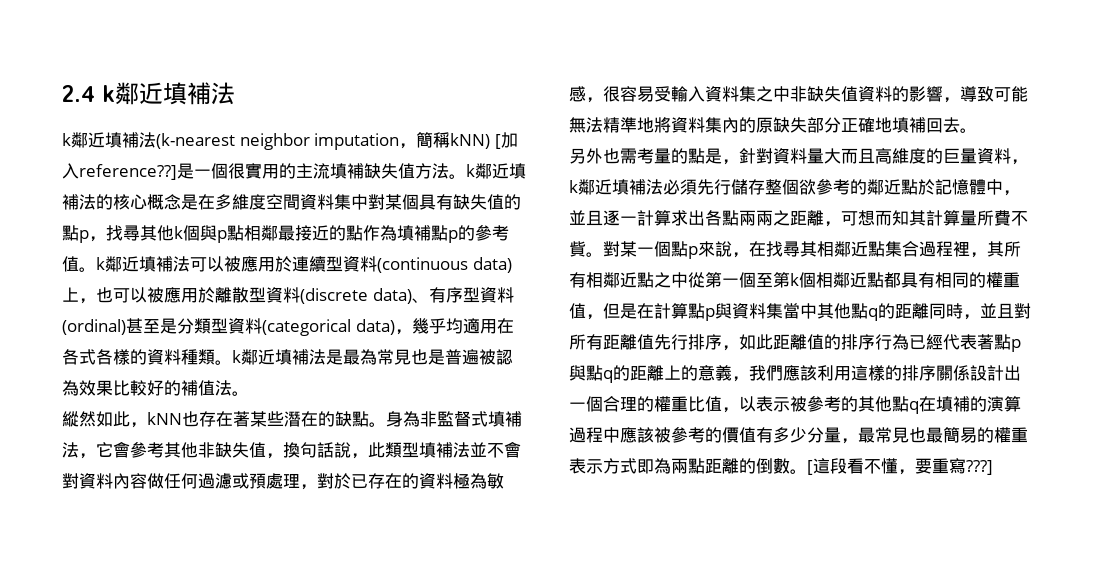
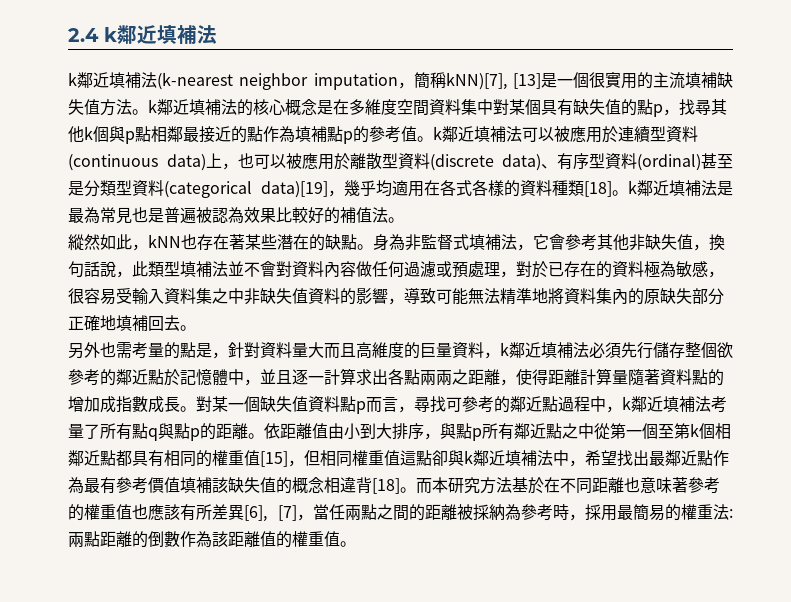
[450,132,518,149] [62,163,177,180] kNN) [加入reference??] -> [445,72,541,90] kNN)[7], [13]
[355,319,395,335] data) -> [261,181,329,198] data)[19]
(215, 357) none -> [584,181,612,197] [18]
[841,210,1028,226] [569,241,1021,259] [569,272,603,288] 可想而知其計算量所費不貲。對某一個點p來說，在找尋其相鄰近點集合過程裡，其所有相 -> [516,368,724,386] [68,396,727,414] [68,423,514,441] 使得距離計算量隨著資料點的增加成指數成長。對某一個缺失值資料點p而言，尋找可參考的鄰近點過程中，k鄰近填補法考量了所有點q與點p的距離。依距離值由小到大排序，與點p所有
[586,303,1031,321] [569,334,1021,352] [569,364,1021,383] [569,395,1021,414] [569,426,1028,444] [569,457,993,475] ，但是在計算點p與資料集當中其他點q的距離同時，並且對所有距離值先行排序，如此距離值的排序行為已經代表著點p與點q的距離上的意義，我們應該利用這樣的排序關係設計出一個合理的權重比值，以表示被參考的其他點q在填補的演算過程中應該被參考的價值有多少分量，最常見也最簡易的權重表示方式即為兩點距離的倒數。[這段看不懂，要重寫???] -> [260,450,729,467] [68,477,720,494] [68,504,733,522] [68,531,356,548] [15]，但相同權重值這點卻與k鄰近填補法中，希望找出最鄰近點作為最有參考價值填補該缺失值的概念相違背[18]。而本研究方法基於在不同距離也意味著參考的權重值也應該有所差異[6], [7]，當任兩點之間的距離被採納為參考時，採用最簡易的權重法:兩點距離的倒數作為該距離值的權重值。

